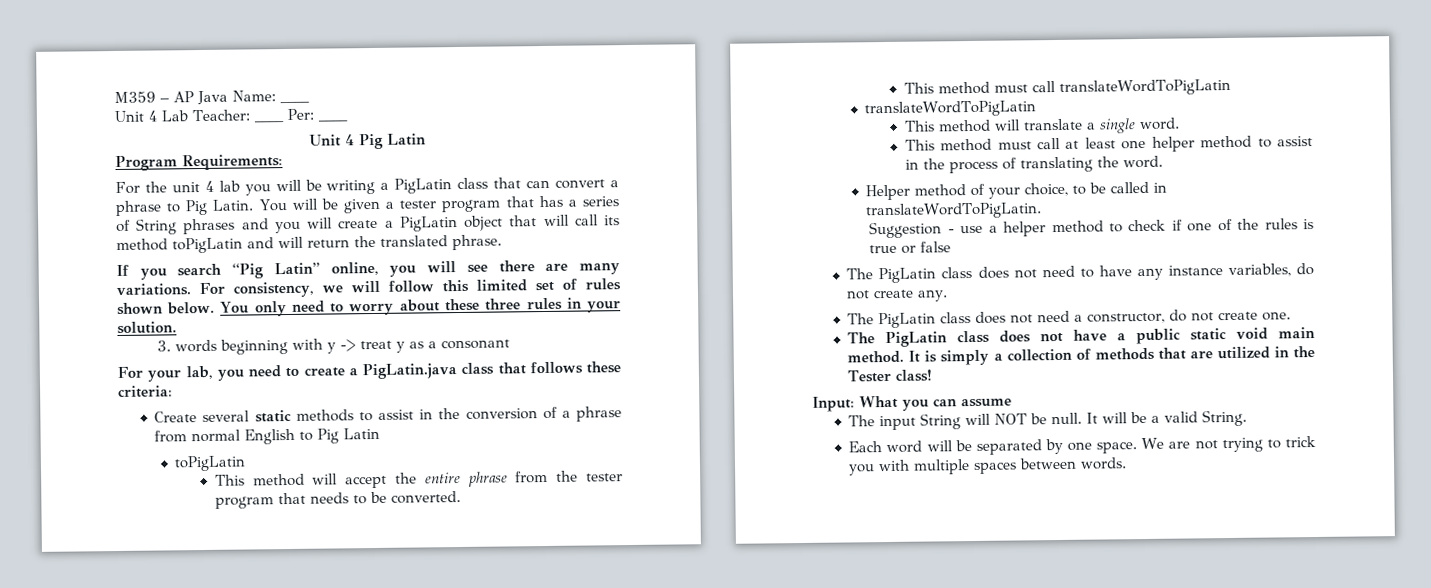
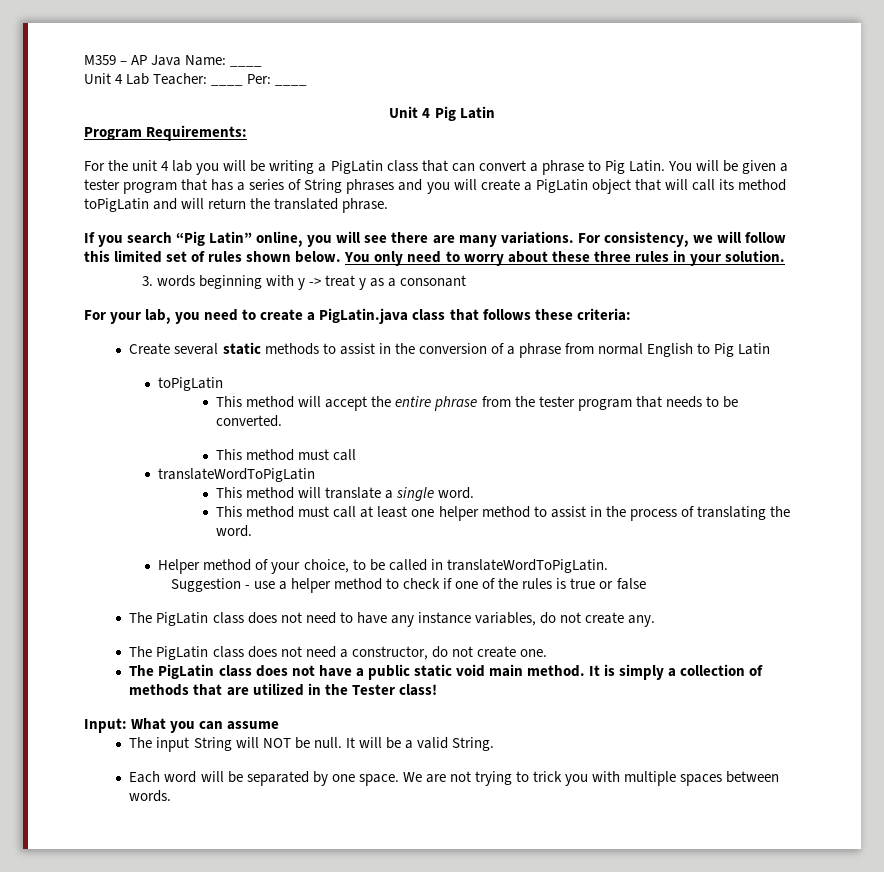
[1058,78,1231,96] translateWordToPigLatin -> (357, 455) none

